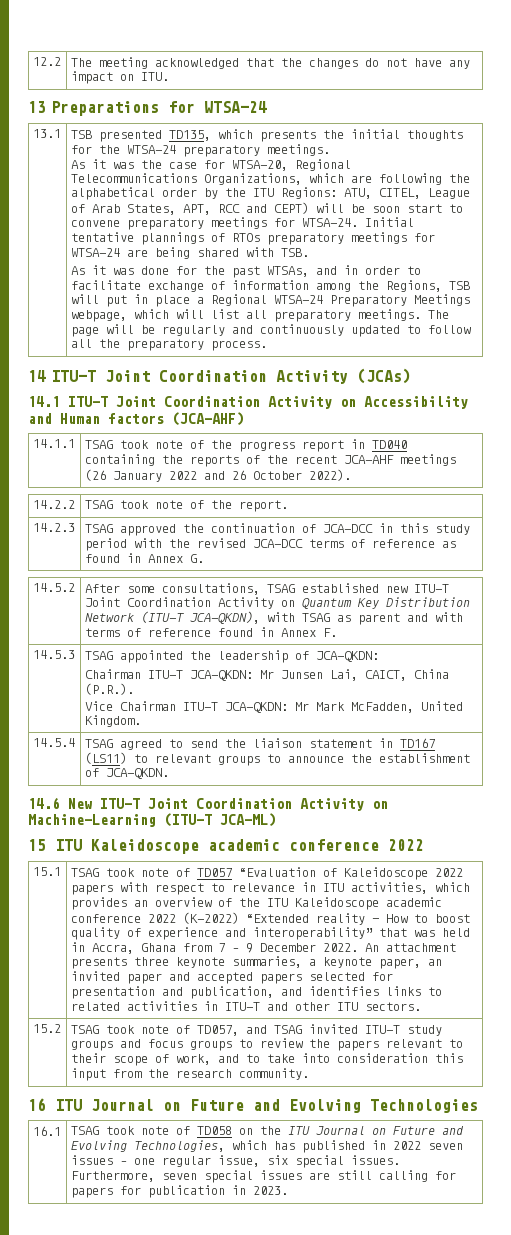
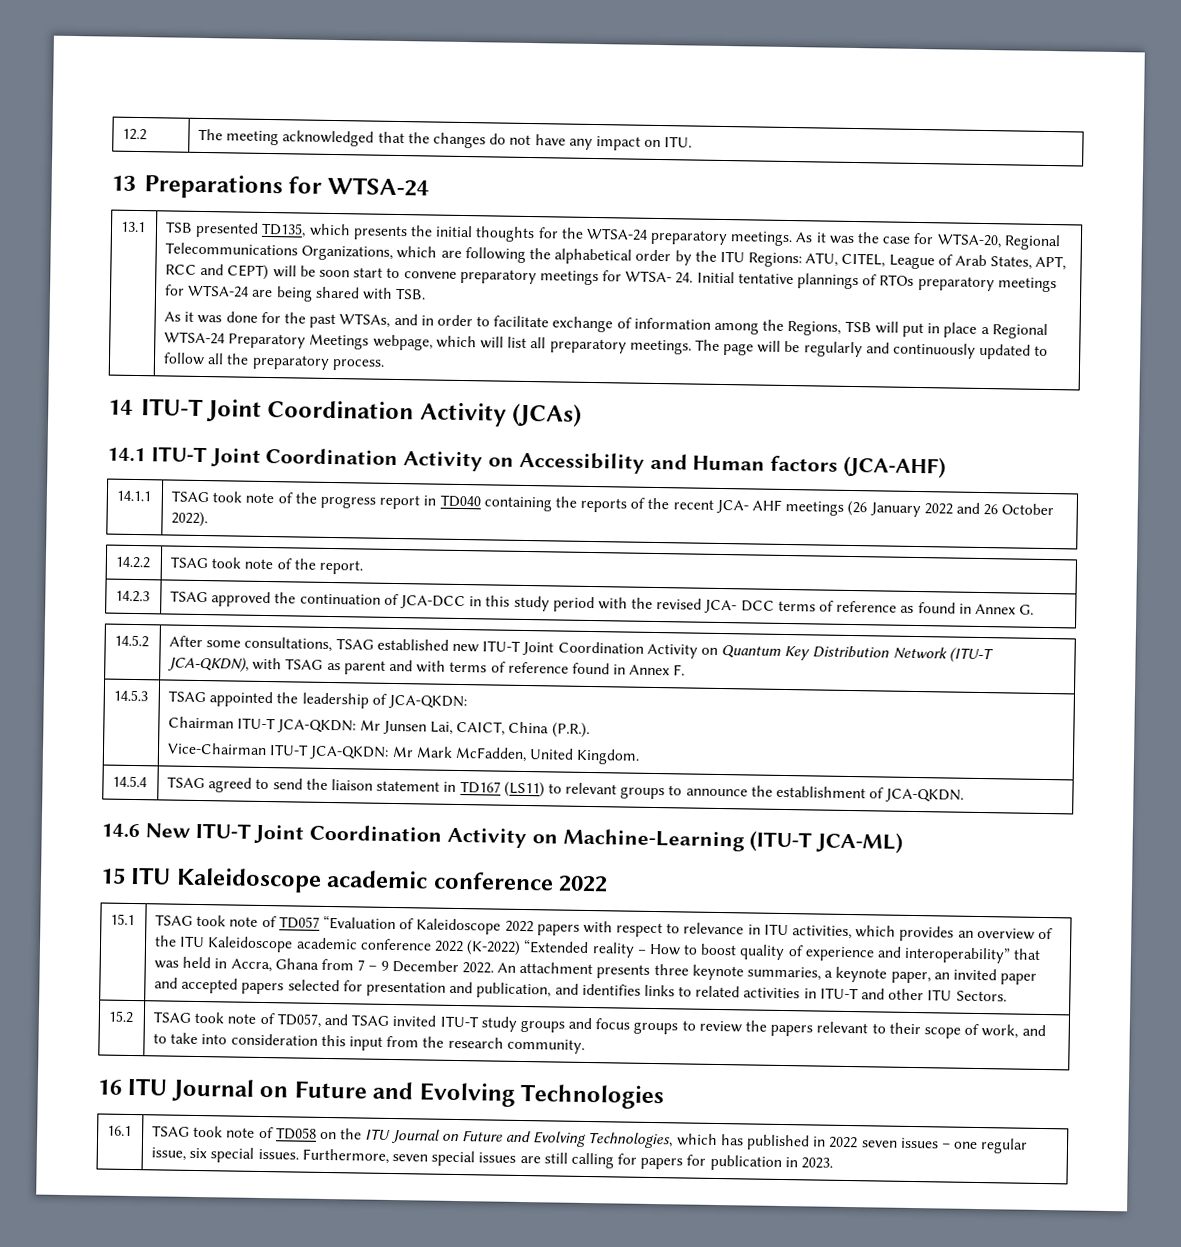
(330, 150) // -> (794, 239) none
[301,218,358,227] WTSA-24. -> [625,270,694,284] WTSA- 24.
[343,455,394,464] JCA-AHF -> [715,499,783,514] JCA- AHF
[252,539,303,548] JCA-DCC -> [704,599,775,614] JCA- DCC
[84,701,176,711] Vice Chairman -> [167,742,268,756] Vice-Chairman
[364,1002,421,1011] sectors. -> [955,990,1007,1002] Sectors.

